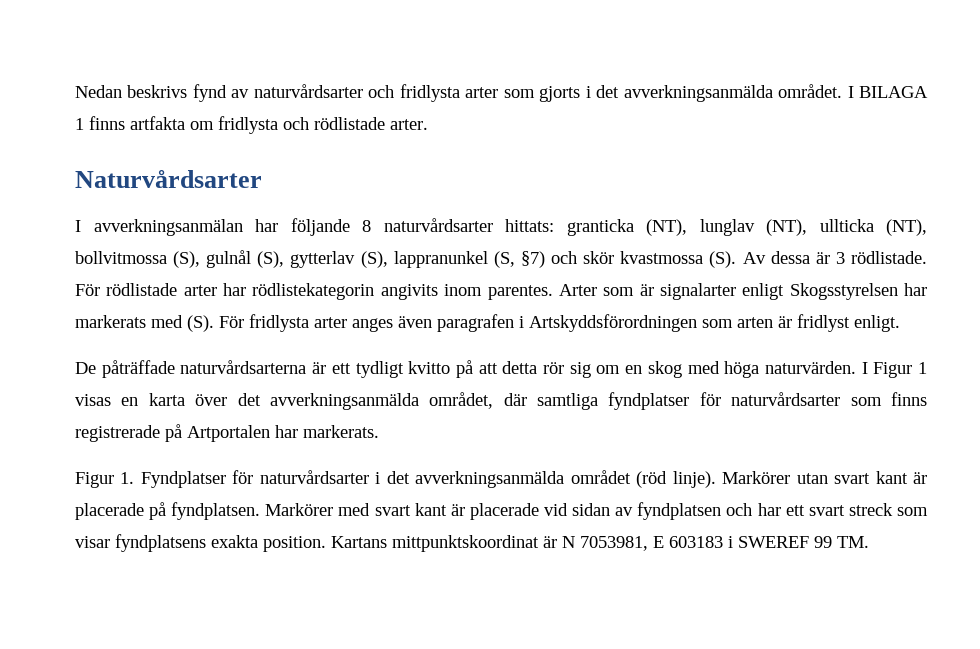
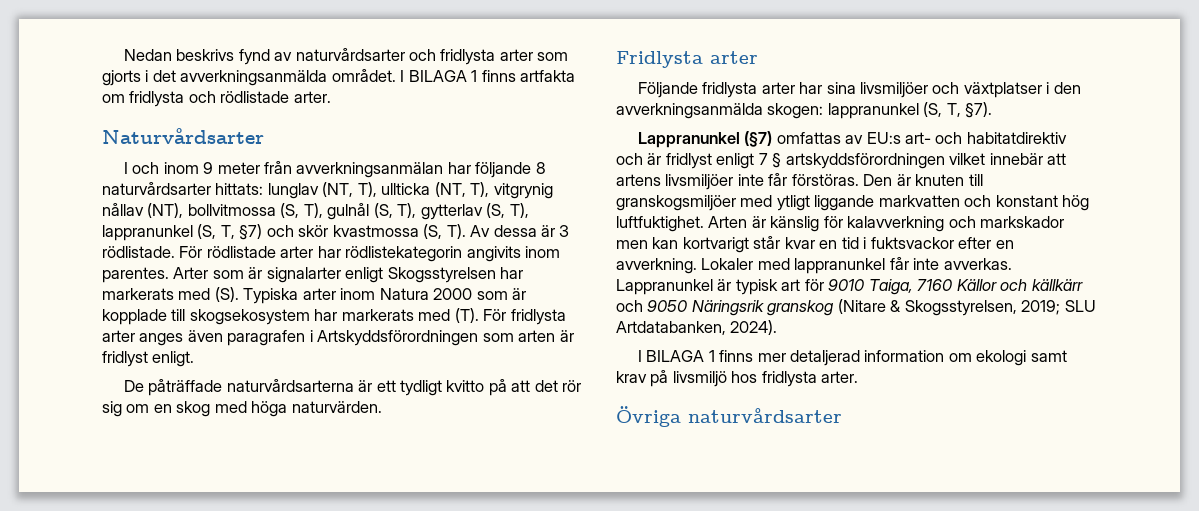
(81, 226) none -> [132,161,292,174] och inom 9 meter från
[566,219,927,236] [75,250,515,268] granticka (NT), lunglav (NT), ullticka (NT), bollvitmossa (S), gulnål (S), gytterlav (S), lappranunkel (S, -> [267,182,553,199] [102,203,529,220] [102,224,235,241] lunglav (NT, T), ullticka (NT, T), vitgrynig nållav (NT), bollvitmossa (S, T), gulnål (S, T), gytterlav (S, T), lappranunkel (S, T,
[709,251,737,268] (S). -> [423,224,466,239] (S, T).
(214, 323) none -> [243,288,527,304] [102,308,479,325] Typiska arter inom Natura 2000 som är kopplade till skogsekosystem har markerats med (T).
[502,361,538,374] detta -> [534,380,558,392] det
[861,362,928,378] [75,392,927,410] [75,424,379,442] [75,470,928,488] [75,502,928,520] [75,534,869,552] I Figur 1 visas en karta över det avverkningsanmälda området, där samtliga fyndplatser för naturvårdsarter som finns registrerade på Artportalen har markerats. // Figur 1. Fyndplatser för naturvårdsarter i det avverkningsanmälda området (röd linje). Markörer utan svart kant är placerade på fyndplatsen. Markörer med svart kant är placerade vid sidan av fyndplatsen och har ett svart streck som visar fyndplatsens exakta position. Kartans mittpunktskoordinat är N 7053981, E 603183 i SWEREF 99 TM. -> [616,51,758,68] [637,82,1081,98] [616,102,993,119] [637,131,1067,148] [616,153,1067,169] [616,173,983,190] [616,195,1090,211] [616,216,1065,232] [616,236,1014,253] [616,257,1012,274] [616,279,1083,295] [616,299,1096,316] [616,320,778,335] [637,350,1067,366] [616,370,859,387] [616,406,842,427] // Fridlysta arter // Följande fridlysta arter har sina livsmiljöer och växtplatser i den avverkningsanmälda skogen: lappranunkel (S, T, §7). // Lappranunkel (§7) omfattas av EU:s art- och habitatdirektiv och är fridlyst enligt 7 § artskyddsförordningen vilket innebär att artens livsmiljöer inte får förstöras. Den är knuten till granskogsmiljöer med ytligt liggande markvatten och konstant hög luftfuktighet. Arten är känslig för kalavverkning och markskador men kan kortvarigt står kvar en tid i fuktsvackor efter en avverkning. Lokaler med lappranunkel får inte avverkas. Lappranunkel är typisk art för 9010 Taiga, 7160 Källor och källkärr och 9050 Näringsrik granskog (Nitare & Skogsstyrelsen, 2019; SLU Artdatabanken, 2024). // I BILAGA 1 finns mer detaljerad information om ekologi samt krav på livsmiljö hos fridlysta arter. // Övriga naturvårdsarter

